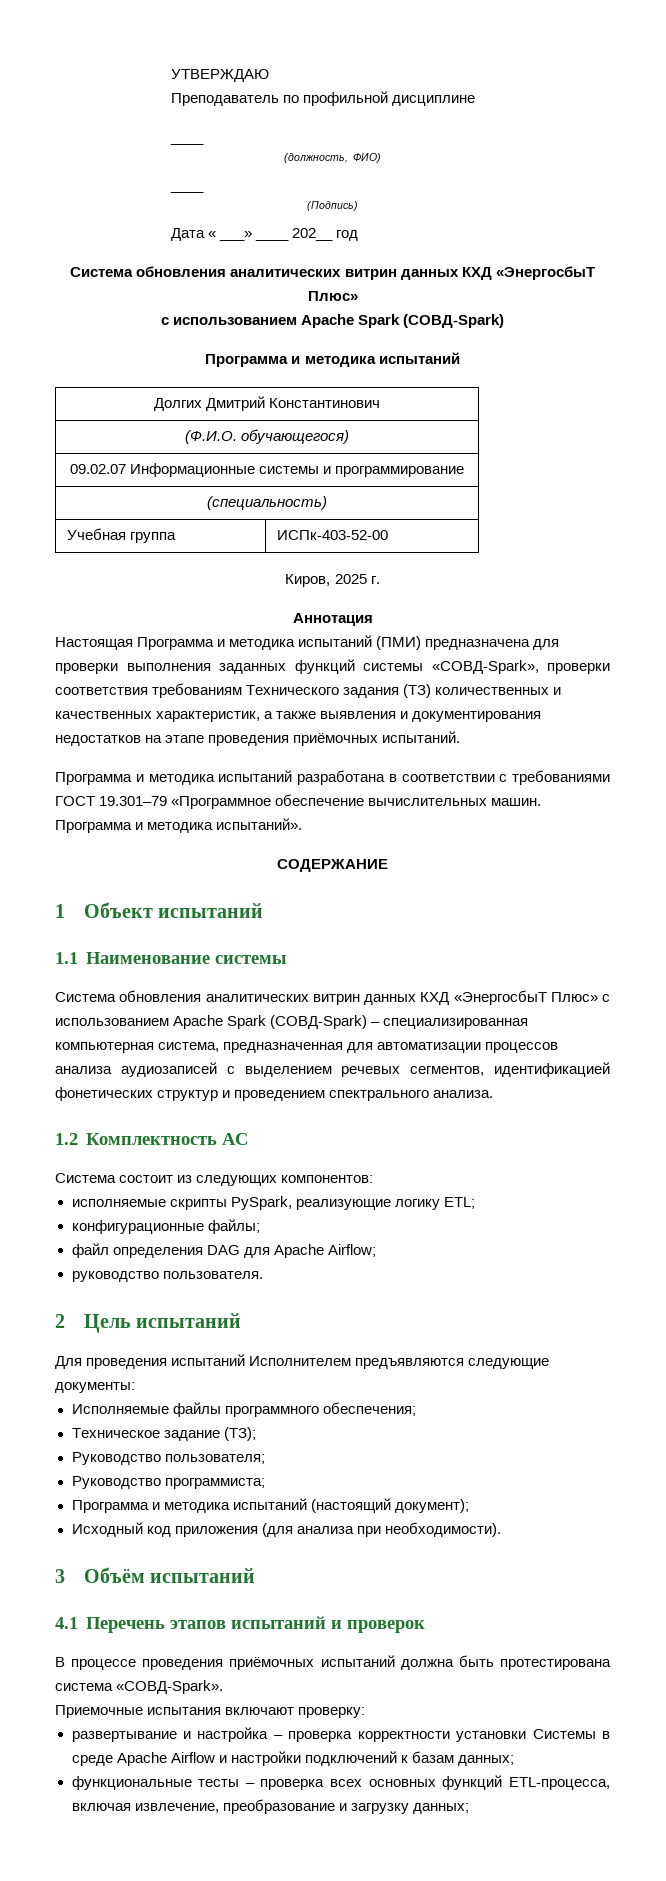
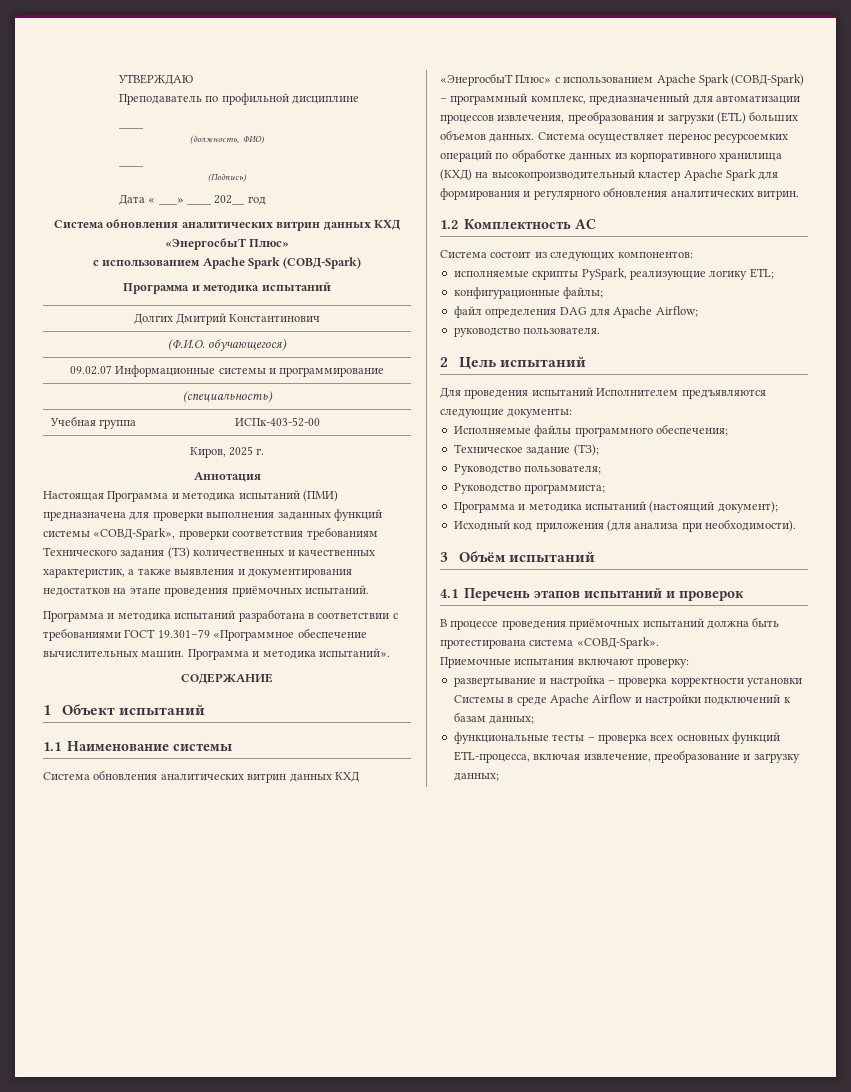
[383,1018,529,1029] [55,1042,559,1053] [55,1062,611,1077] [55,1087,494,1101] специализированная компьютерная система, предназначенная для автоматизации процессов анализа аудиозаписей с выделением речевых сегментов, идентификацией фонетических структур и проведением спектрального анализа. -> [450,93,800,105] [440,111,799,124] [440,130,788,143] [440,149,783,162] [440,169,779,181] [440,187,799,200] программный комплекс, предназначенный для автоматизации процессов извлечения, преобразования и загрузки (ETL) больших объемов данных. Система осуществляет перенос ресурсоемких операций по обработке данных из корпоративного хранилища (КХД) на высокопроизводительный кластер Apache Spark для формирования и регулярного обновления аналитических витрин.

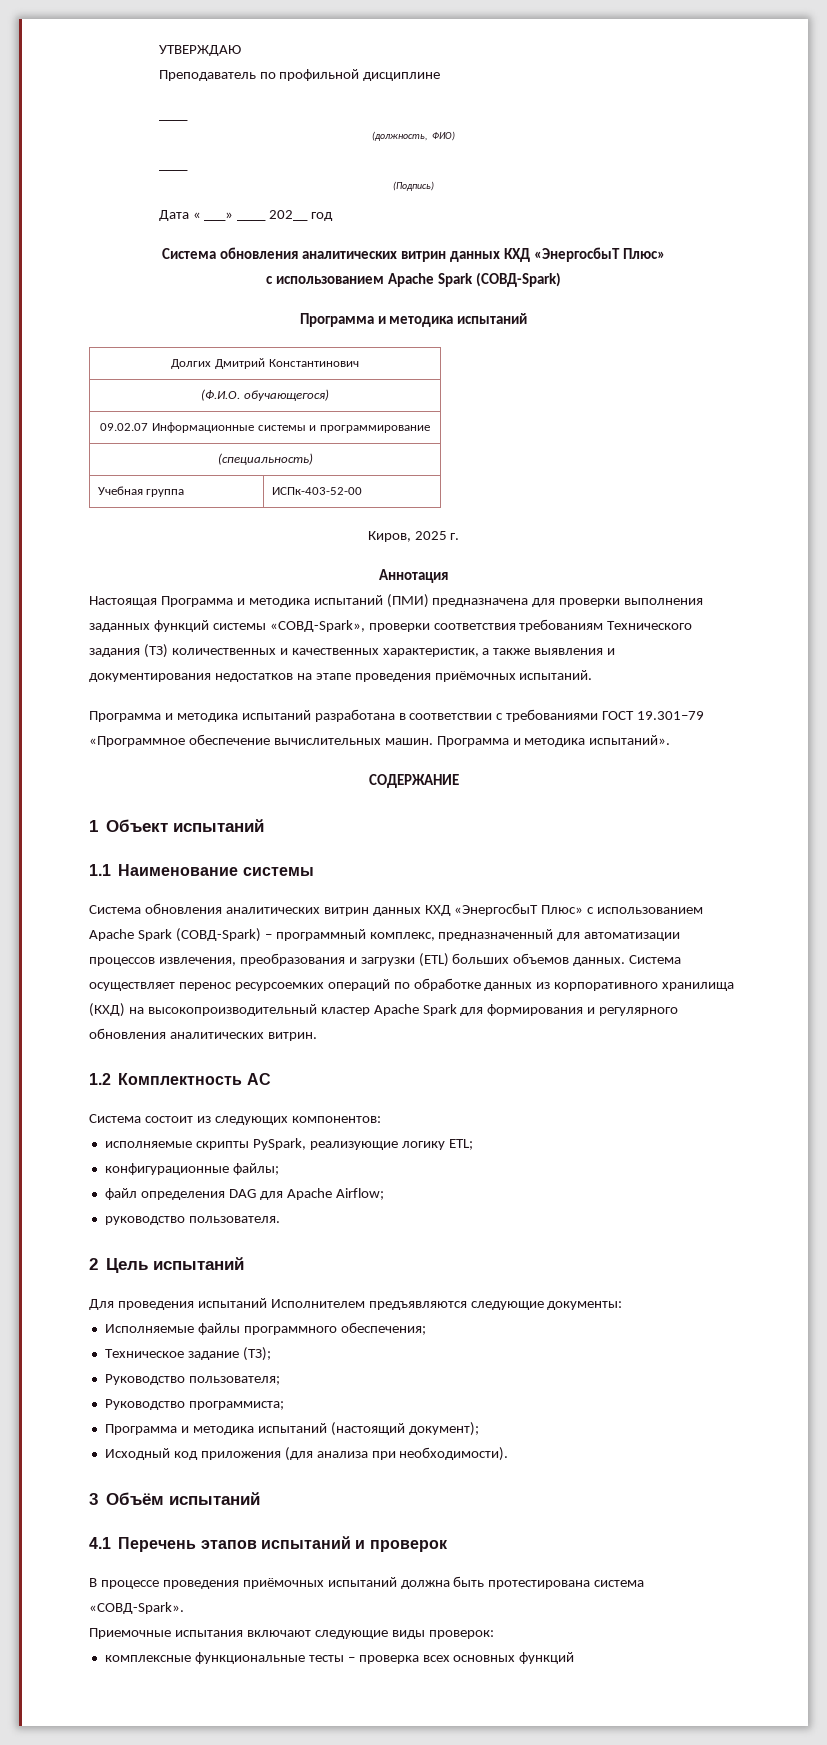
[637,658,690,668] [453,675,802,687] [453,694,791,706] [453,712,535,724] проверку: // развертывание и настройка – проверка корректности установки Системы в среде Apache Airflow и настройки подключений к базам данных; // -> [314,1630,494,1639] [104,1655,191,1662] следующие виды проверок: // комплексные
[453,750,800,763] [453,773,499,781] ETL-процесса, включая извлечение, преобразование и загрузку данных; -> (575, 1658) none

